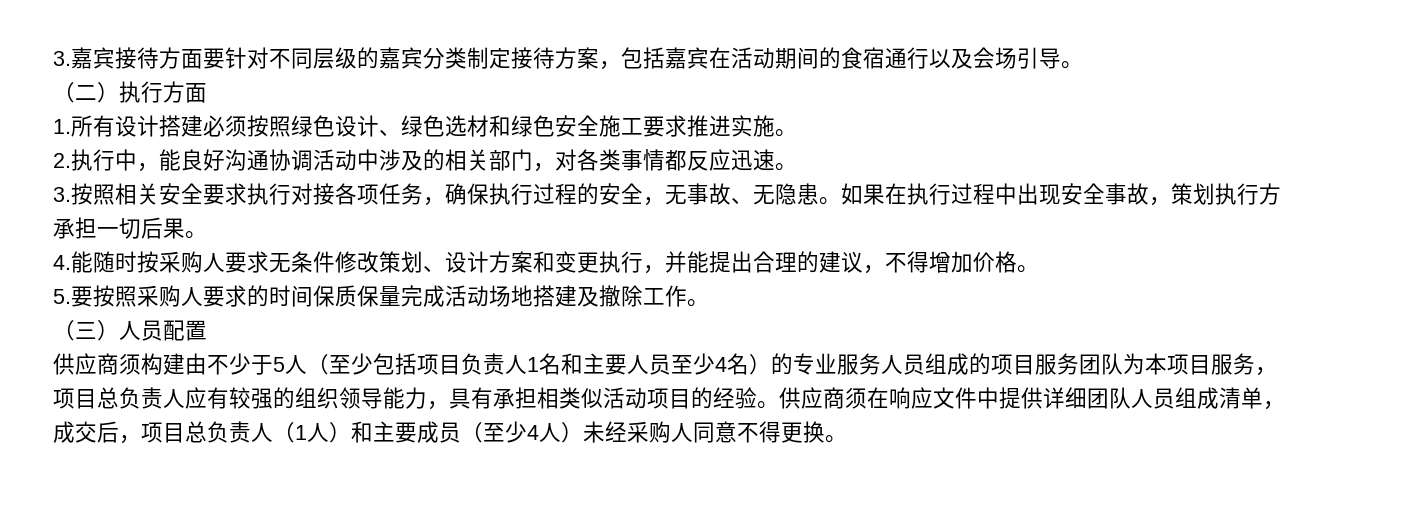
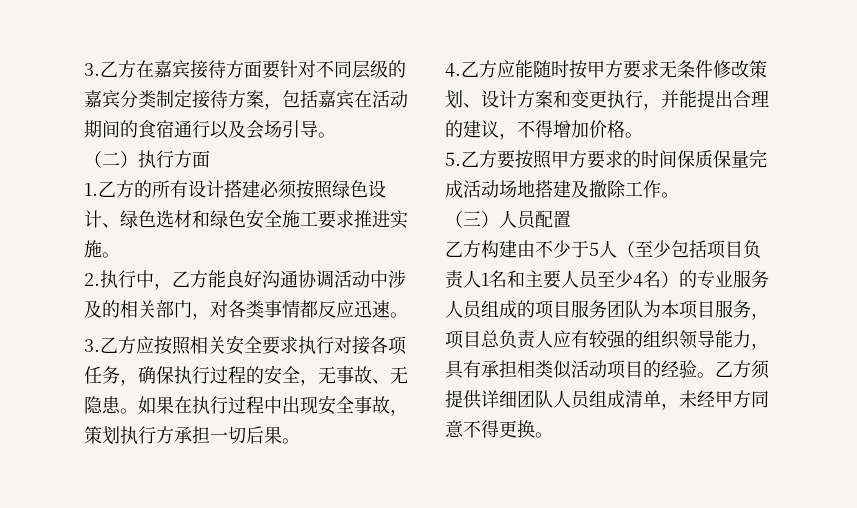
[53,51,71,66] 3. -> [84,60,154,78] 3.乙方在
(71, 126) none -> [98,180,152,198] 乙方的
(159, 167) none -> [172,270,208,288] 乙方
(71, 194) none -> [100,336,154,354] 乙方应
(71, 262) none -> [461,60,515,78] 乙方应
[159,251,225,273] 采购人 -> [587,60,623,78] 甲方
[71,285,203,307] 要按照采购人 -> [461,150,587,169] 乙方要按照甲方
[53,353,141,375] 供应商须 -> [445,240,481,258] 乙方
[779,387,999,409] 供应商须在响应文件中 -> [715,360,770,379] 乙方须
[53,421,693,444] 成交后，项目总负责人（1人）和主要成员（至少4人）未经采购人 -> [679,390,751,408] 未经甲方

